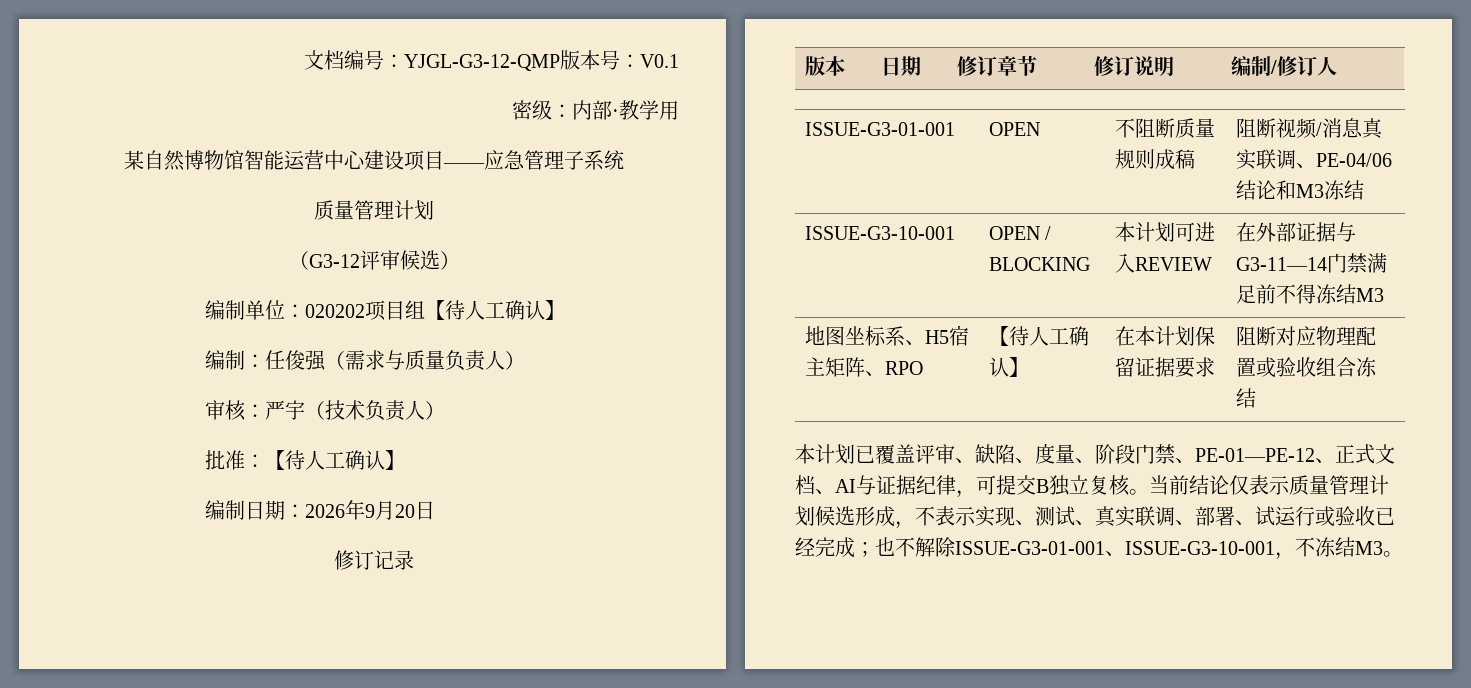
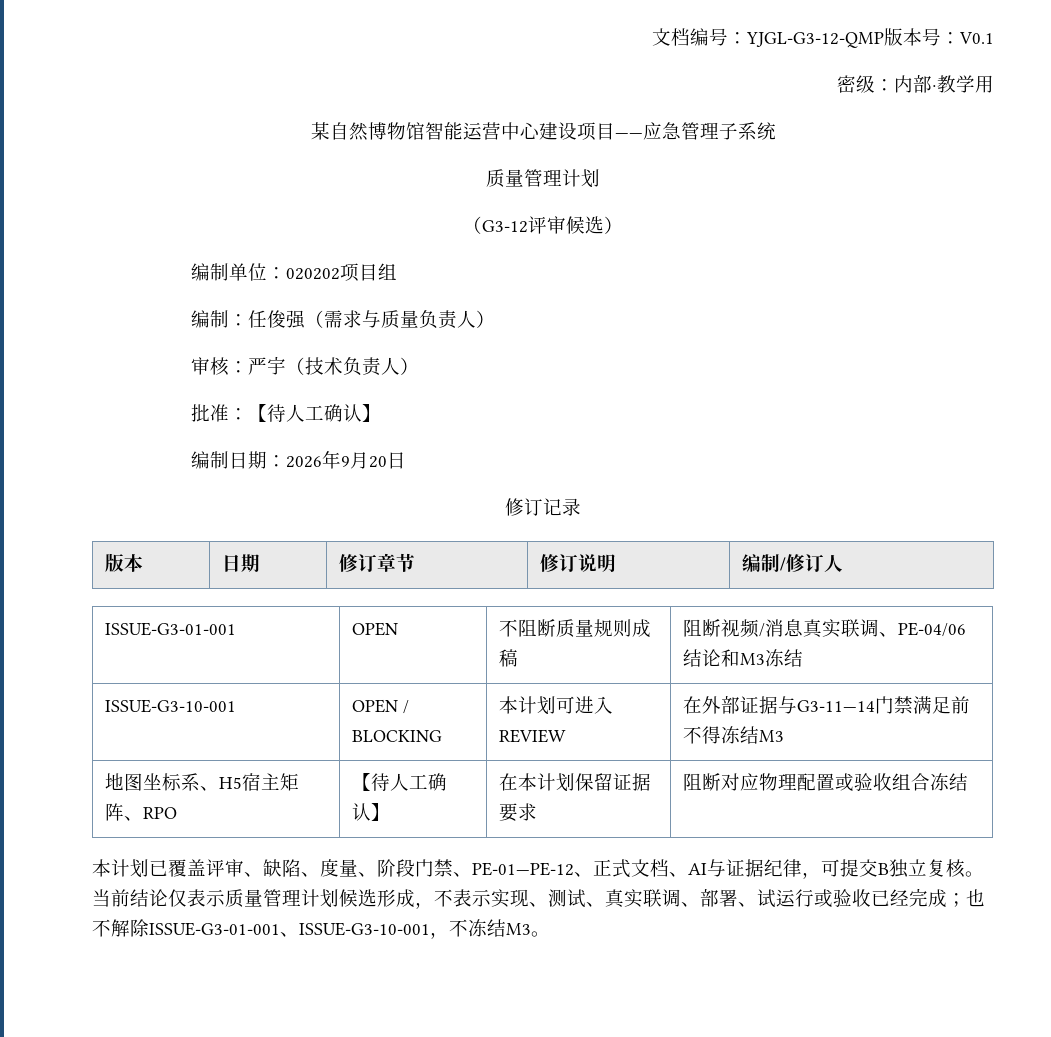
[425,300,566,320] 【待人工确认】 -> (398, 271) none

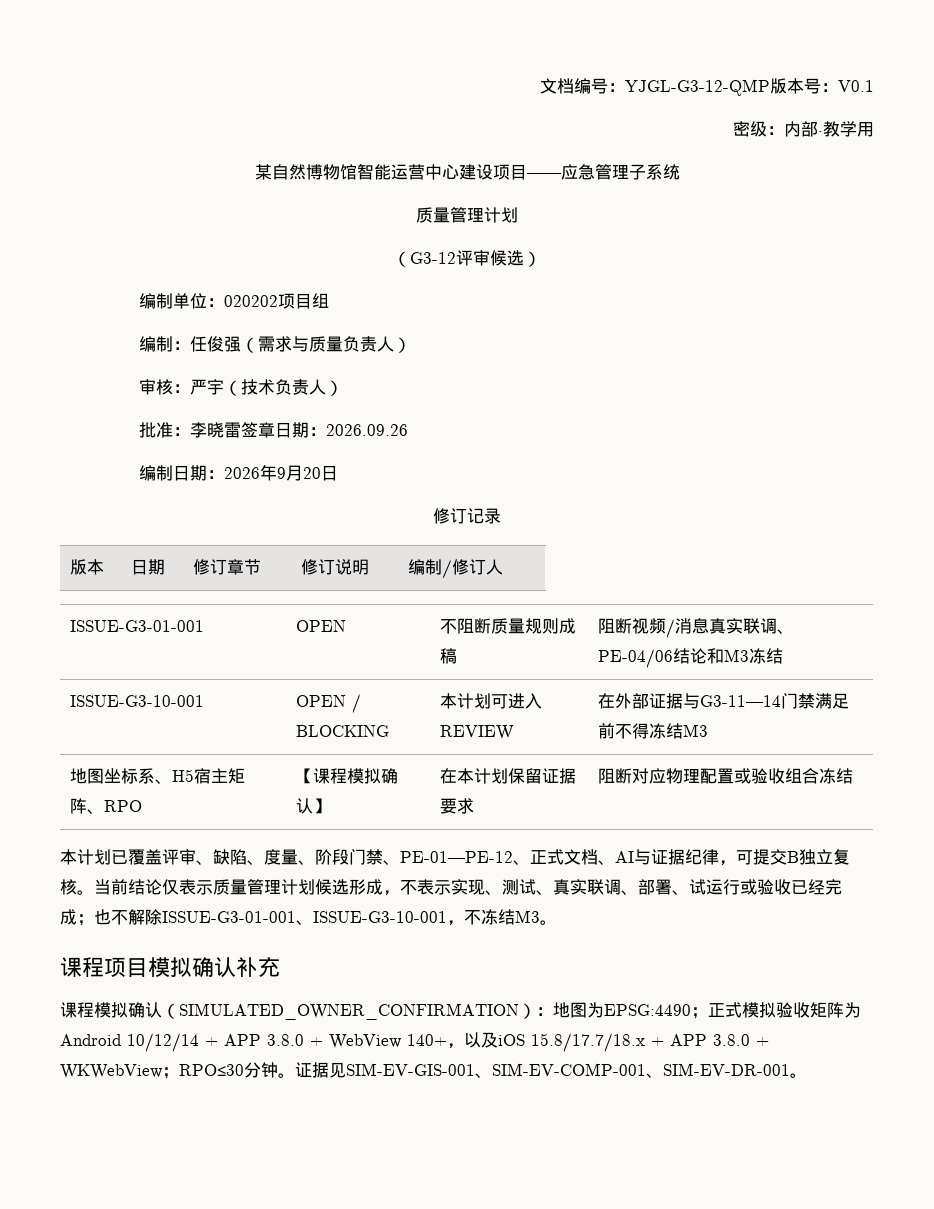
[248,404,382,422] 【待人工确认】 -> [189,422,408,438] 李晓雷签章日期：2026.09.26
[370,773,428,791] 待人工 -> [313,768,382,784] 课程模拟
(550, 934) none -> [60,957,280,978] [60,1002,861,1020] [60,1032,769,1052] [60,1062,807,1079] // 课程项目模拟确认补充 // 课程模拟确认（SIMULATED_OWNER_CONFIRMATION）：地图为EPSG:4490；正式模拟验收矩阵为Android 10/12/14 + APP 3.8.0 + WebView 140+，以及iOS 15.8/17.7/18.x + APP 3.8.0 + WKWebView；RPO≤30分钟。证据见SIM-EV-GIS-001、SIM-EV-COMP-001、SIM-EV-DR-001。

